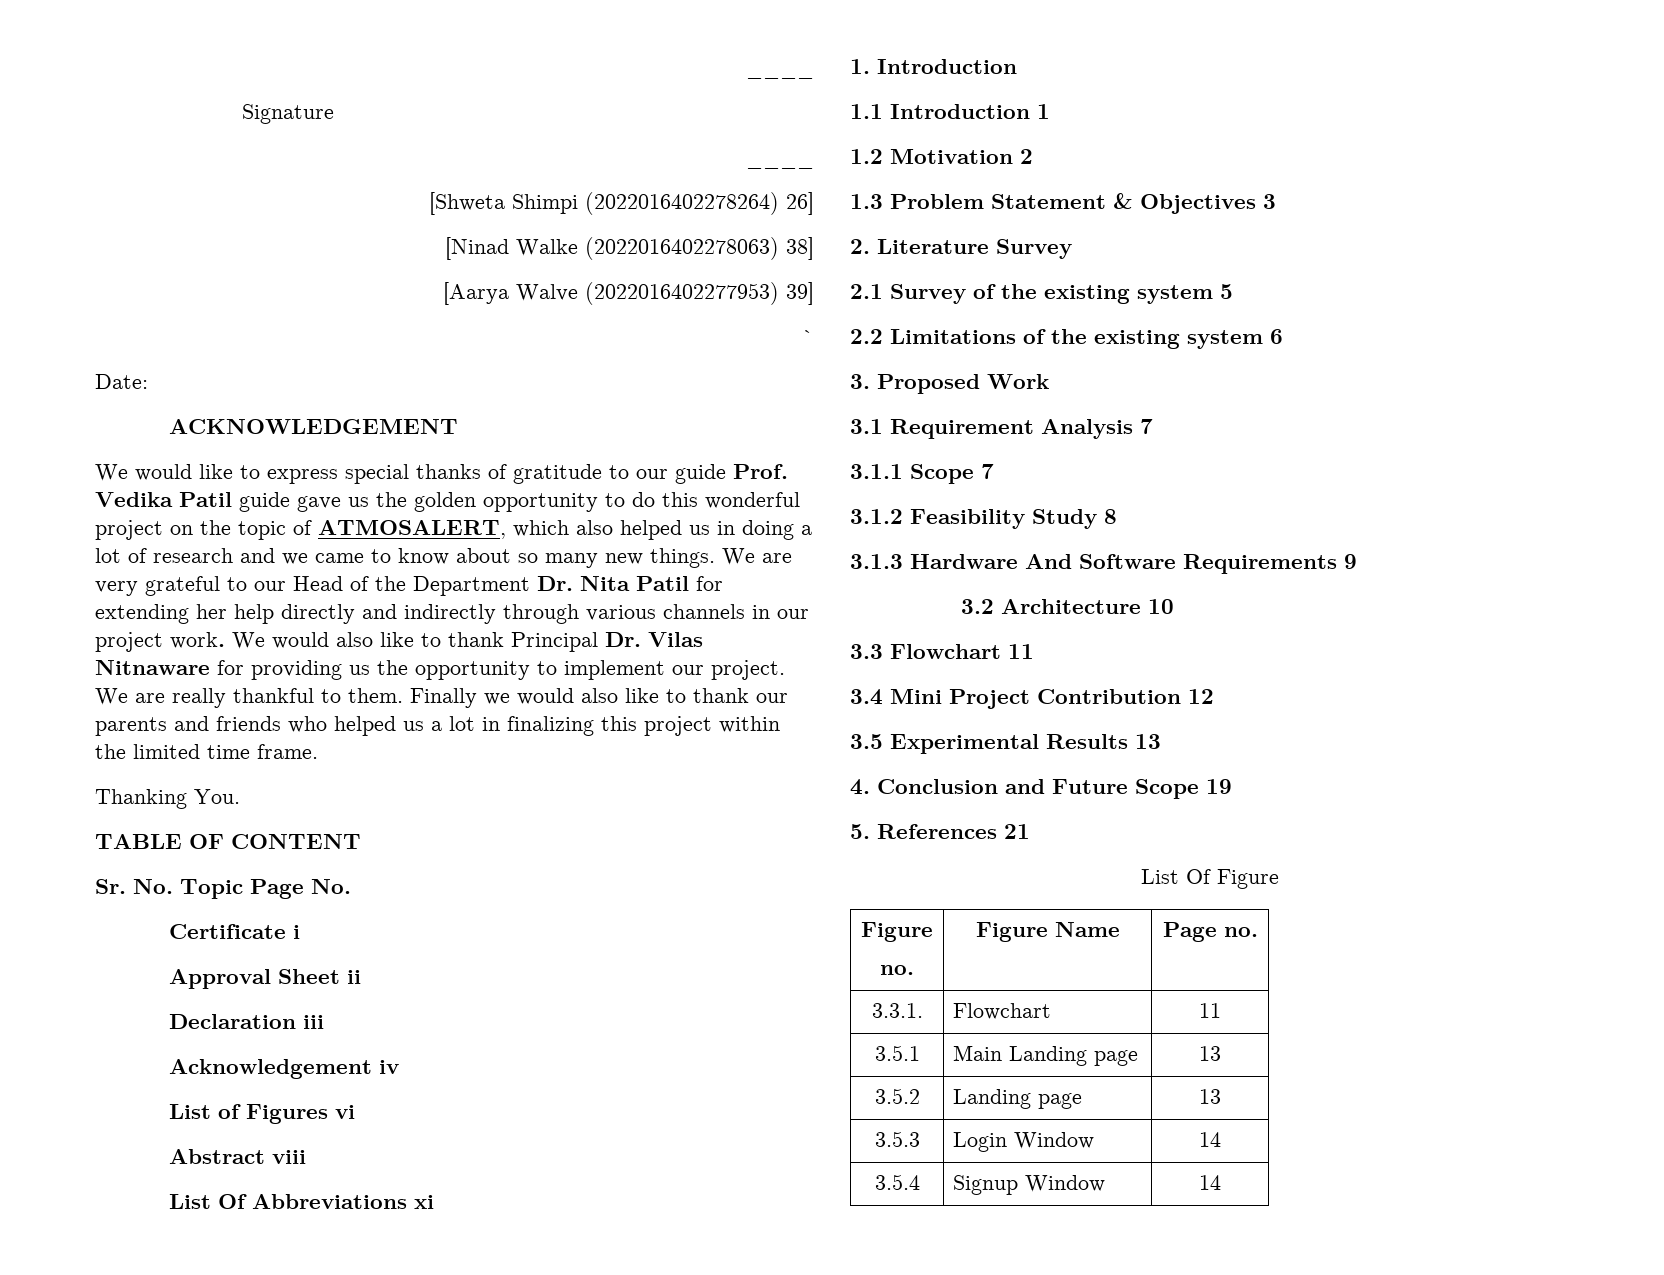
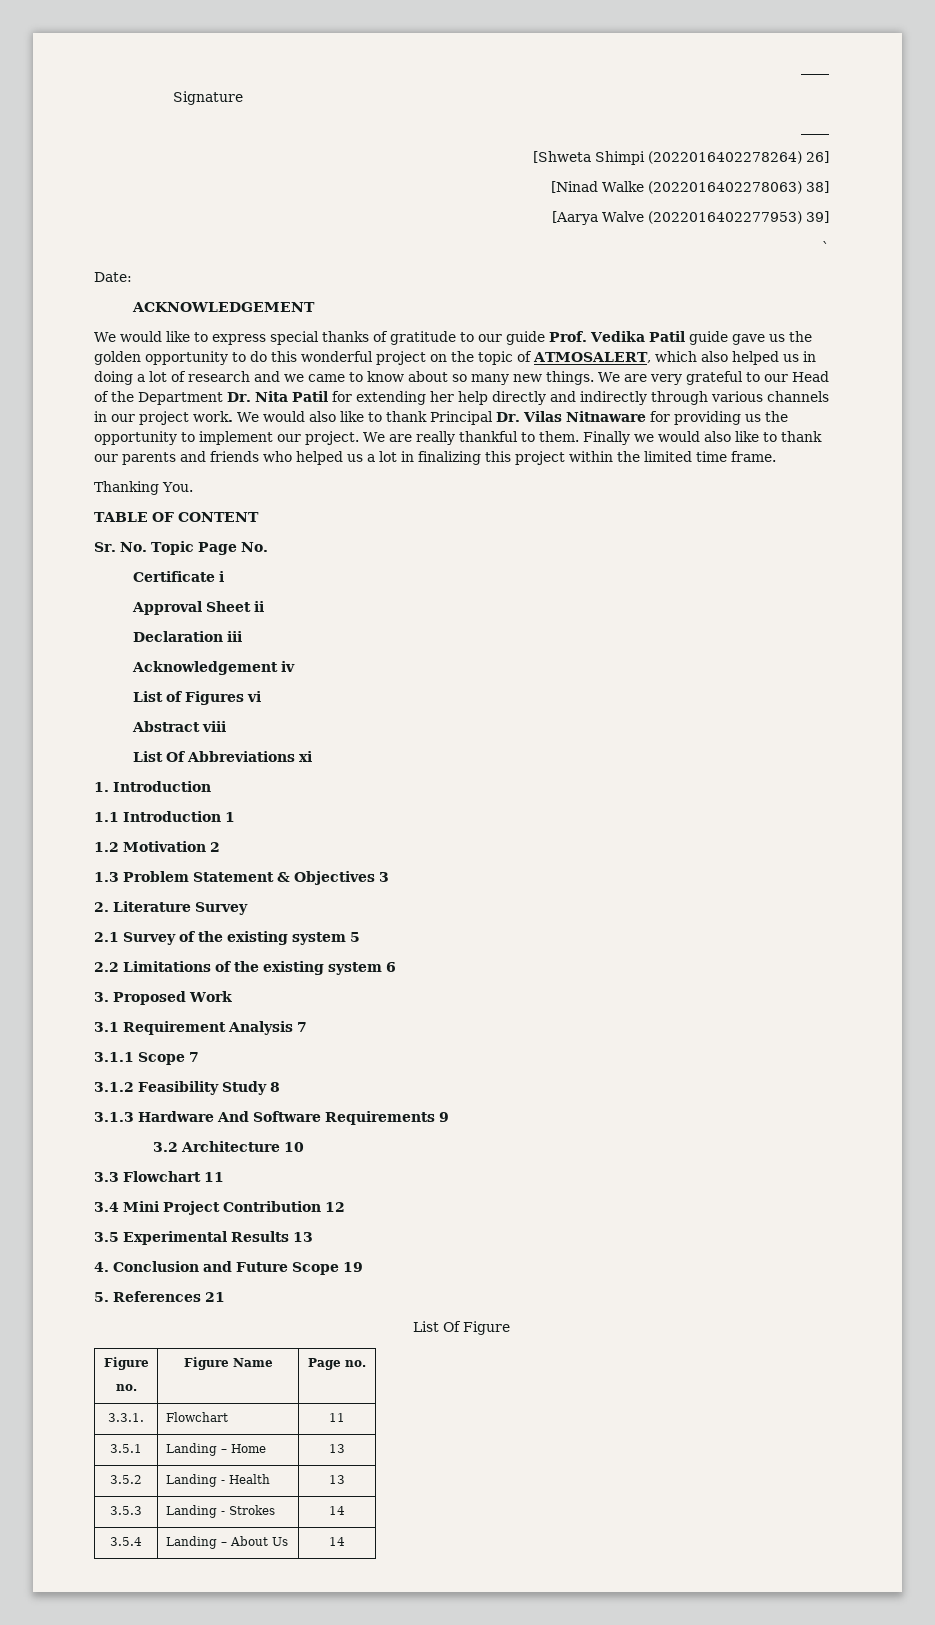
[953,1045,1139,1066] Main Landing page -> [165,1443,266,1456] Landing – Home
[1038,1093,1083,1109] page -> [220,1474,270,1484] - Health
[953,1132,1095,1152] Login Window -> [165,1505,275,1518] Landing - Strokes
[953,1175,1106,1195] Signup Window -> [165,1536,288,1549] Landing – About Us

